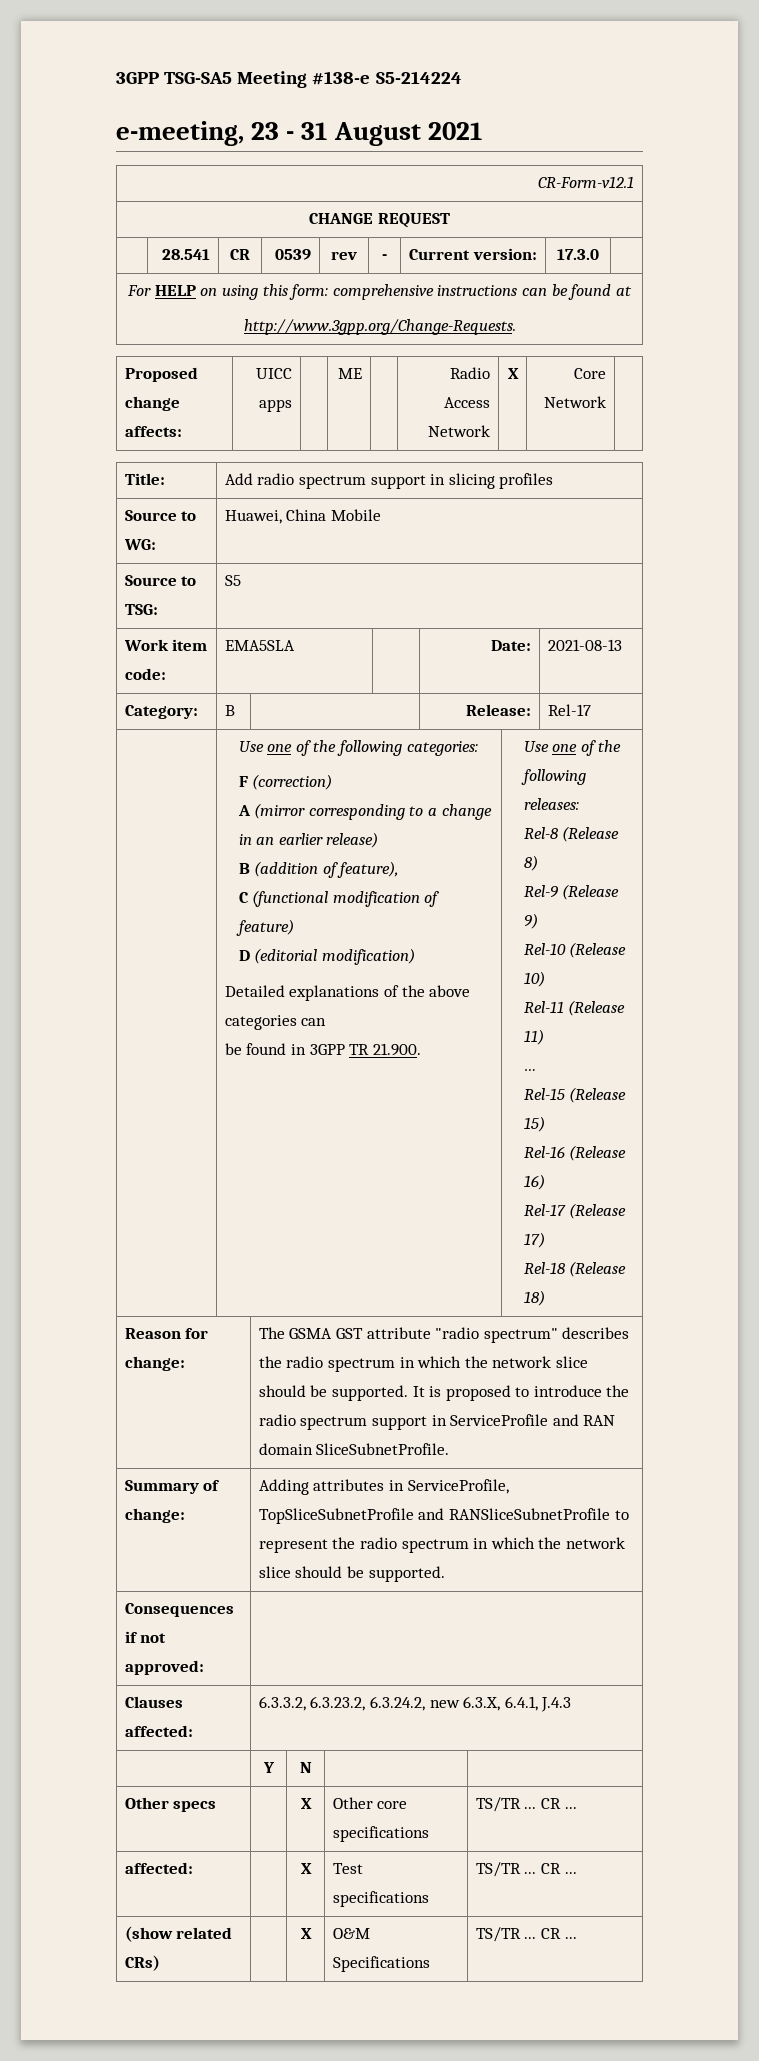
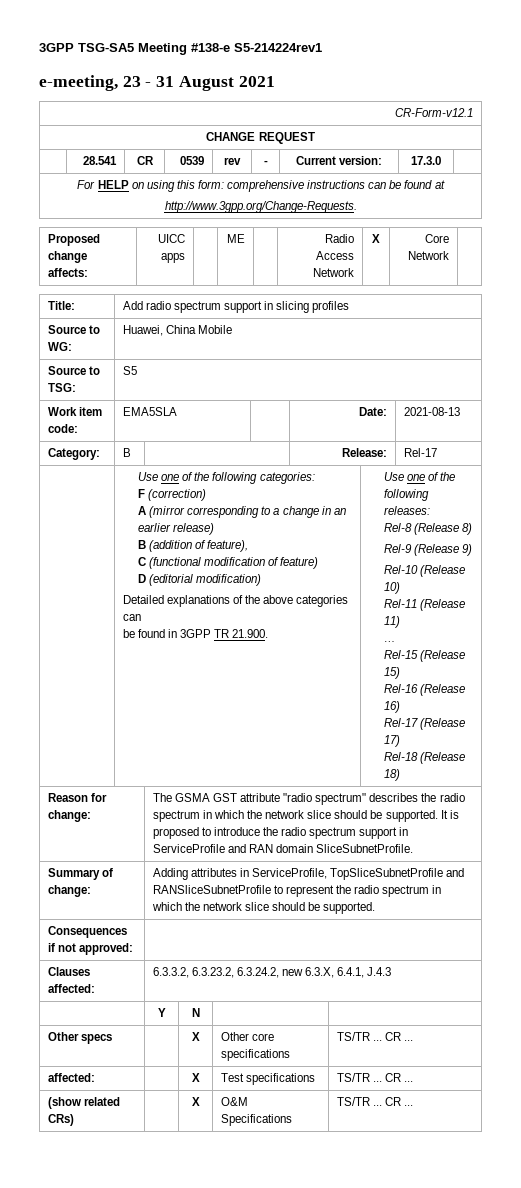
[375,71,462,84] S5-214224 -> [234,43,322,52] S5-214224rev1

